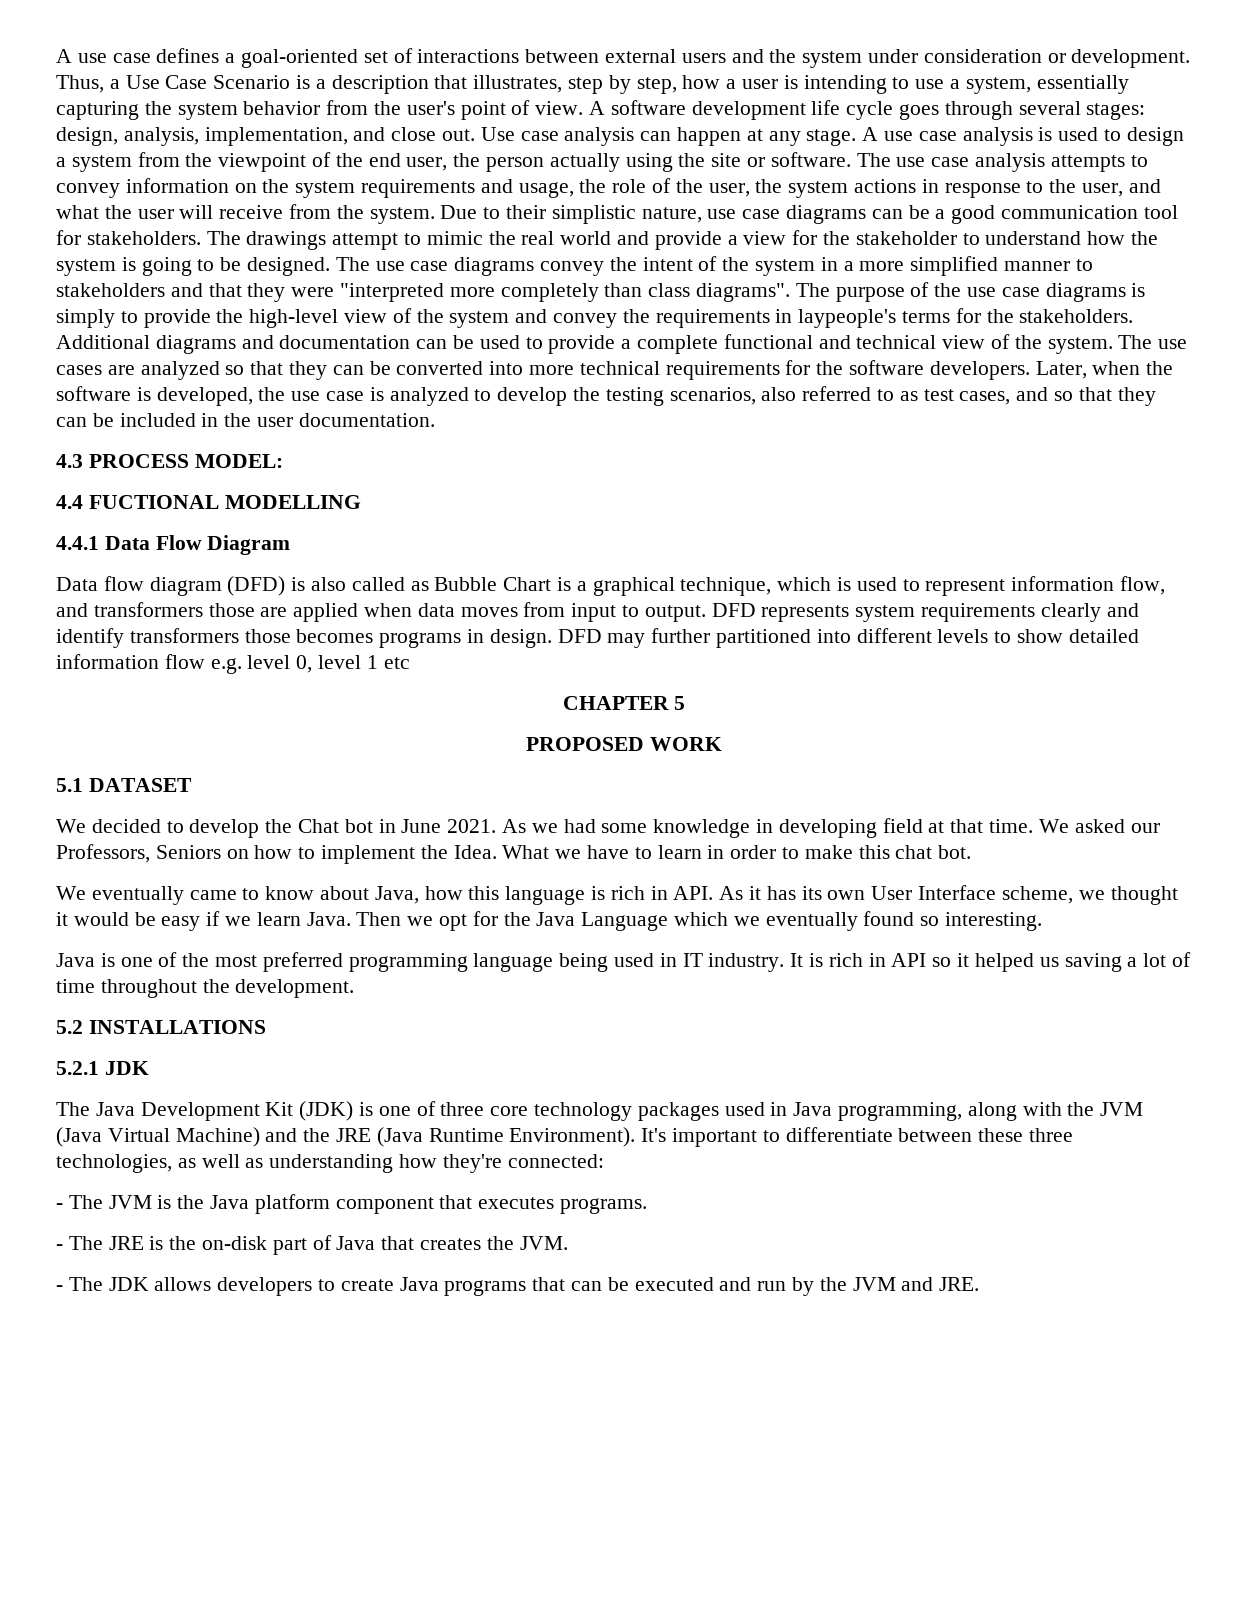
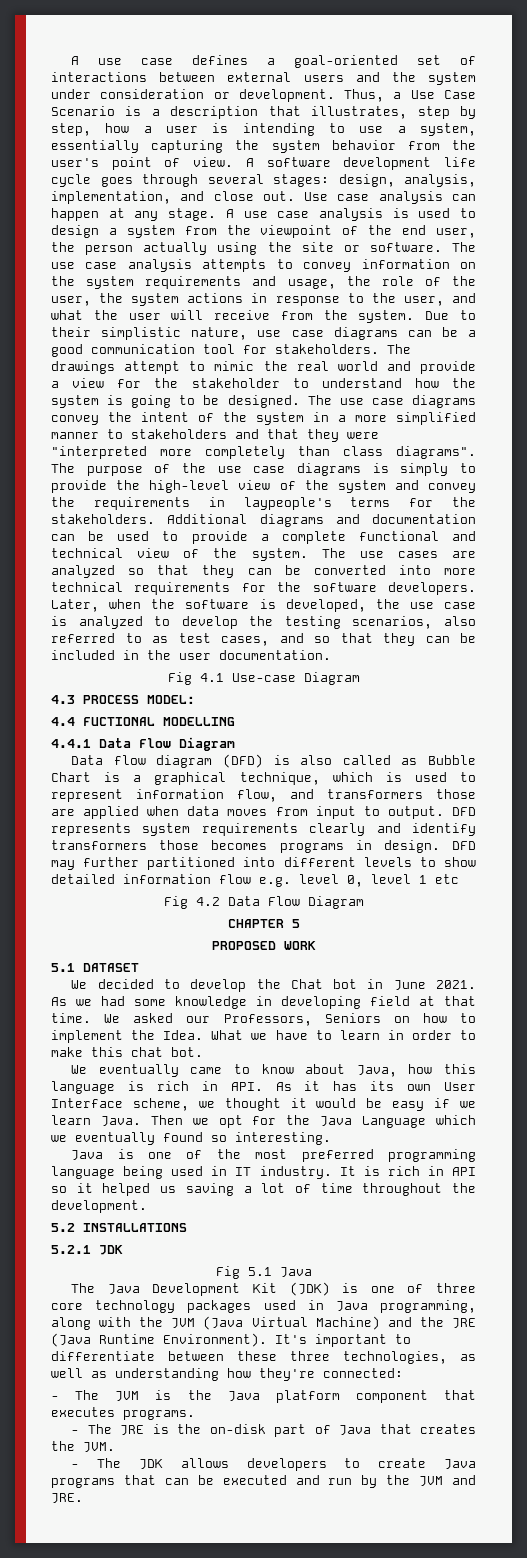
(435, 420) none -> [167,672,360,685] // Fig 4.1 Use-case Diagram
(410, 663) none -> [163,896,364,909] // Fig 4.2 Data Flow Diagram
(149, 1068) none -> [215,1266,312,1279] // Fig 5.1 Java

